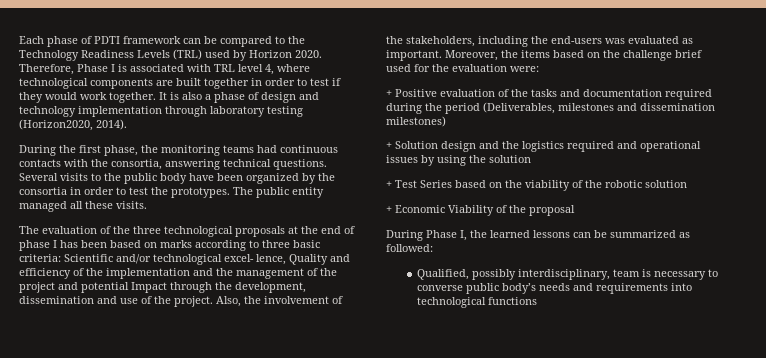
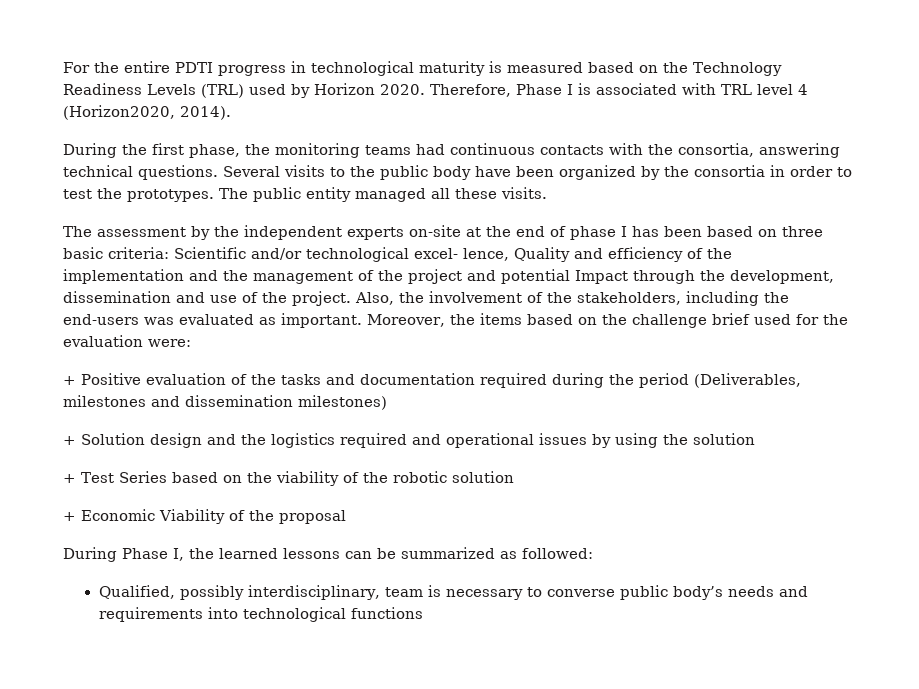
[19,36,285,47] Each phase of PDTI framework can be compared to -> [63,61,658,76] For the entire PDTI progress in technological maturity is measured based on
[265,64,310,75] [19,78,341,89] [19,92,319,103] [19,106,303,117] 4, where technological components are built together in order to test if they would work together. It is also a phase of design and technology implementation through laboratory testing -> [798,84,808,95] 4
[42,226,285,237] evaluation of the three technological proposals -> [97,225,461,240] assessment by the independent experts on-site
[160,240,259,251] marks according to -> (777, 233) none

